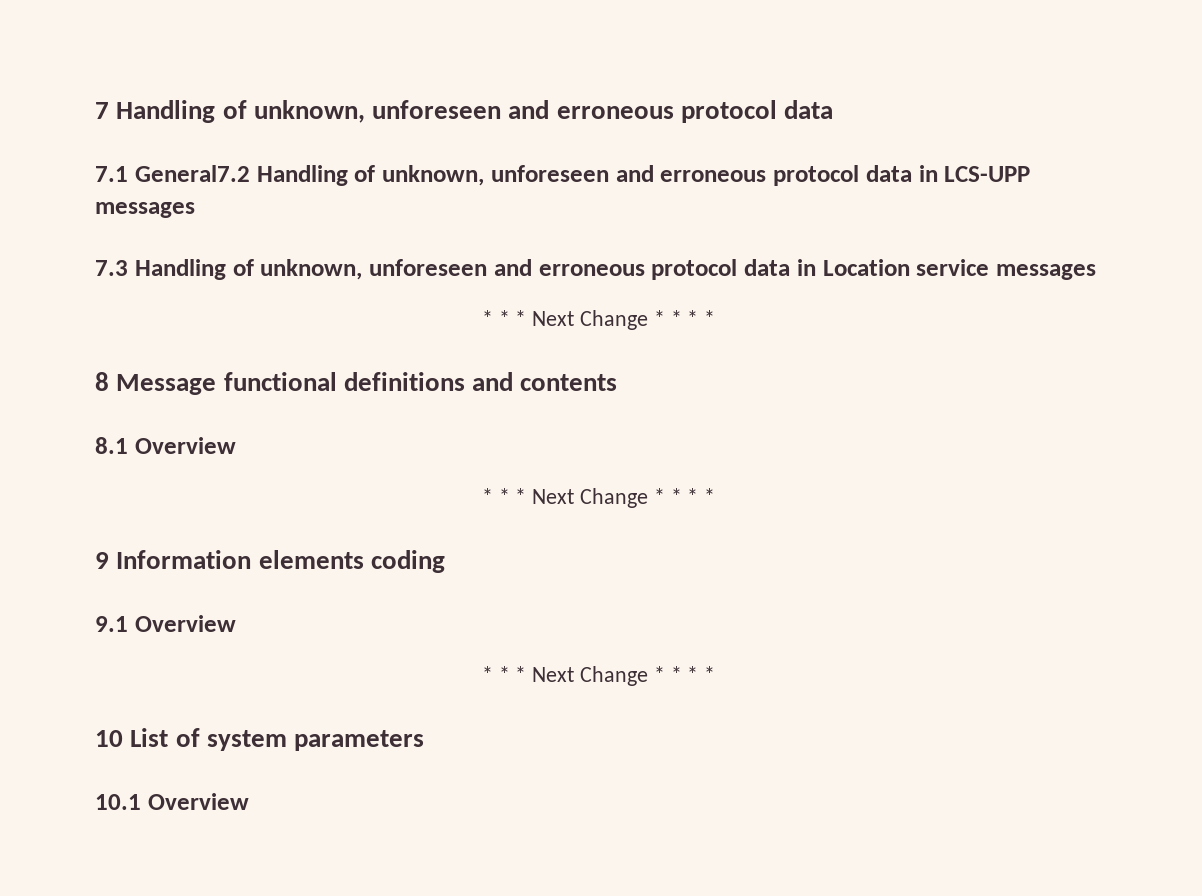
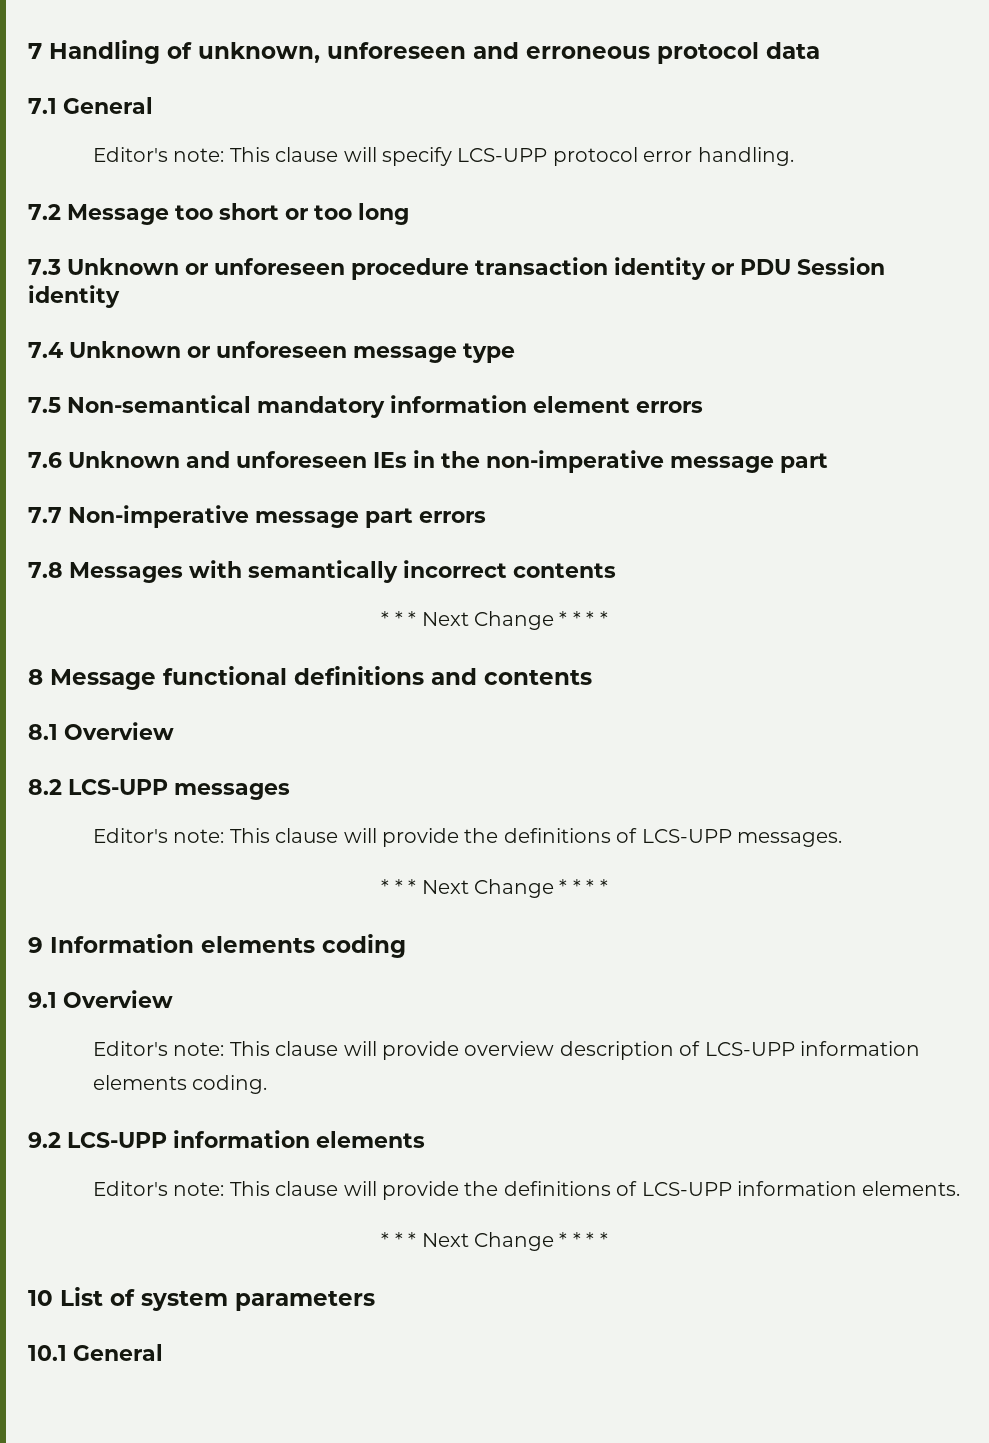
[134,165,1031,186] [95,202,195,218] [95,259,1096,280] General7.2 Handling of unknown, unforeseen and erroneous protocol data in LCS-UPP messages // 7.3 Handling of unknown, unforeseen and erroneous protocol data in Location service messages -> [63,97,153,114] [93,147,794,166] [28,203,409,225] [28,257,885,280] [28,285,120,308] [28,341,515,363] [28,395,703,418] [28,450,828,473] [28,505,486,528] [28,560,616,583] General // Editor's note: This clause will specify LCS-UPP protocol error handling. // 7.2 Message too short or too long // 7.3 Unknown or unforeseen procedure transaction identity or PDU Session identity // 7.4 Unknown or unforeseen message type // 7.5 Non-semantical mandatory information element errors // 7.6 Unknown and unforeseen IEs in the non-imperative message part // 7.7 Non-imperative message part errors // 7.8 Messages with semantically incorrect contents
(236, 445) none -> [28,779,290,800] [93,828,843,847] // 8.2 LCS-UPP messages // Editor's note: This clause will provide the definitions of LCS-UPP messages.
(236, 623) none -> [93,1041,921,1060] [93,1075,268,1094] [28,1130,425,1148] [93,1181,961,1200] // Editor's note: This clause will provide overview description of LCS-UPP information elements coding. // 9.2 LCS-UPP information elements // Editor's note: This clause will provide the definitions of LCS-UPP information elements.
[147,793,249,810] Overview -> [73,1344,163,1361] General

